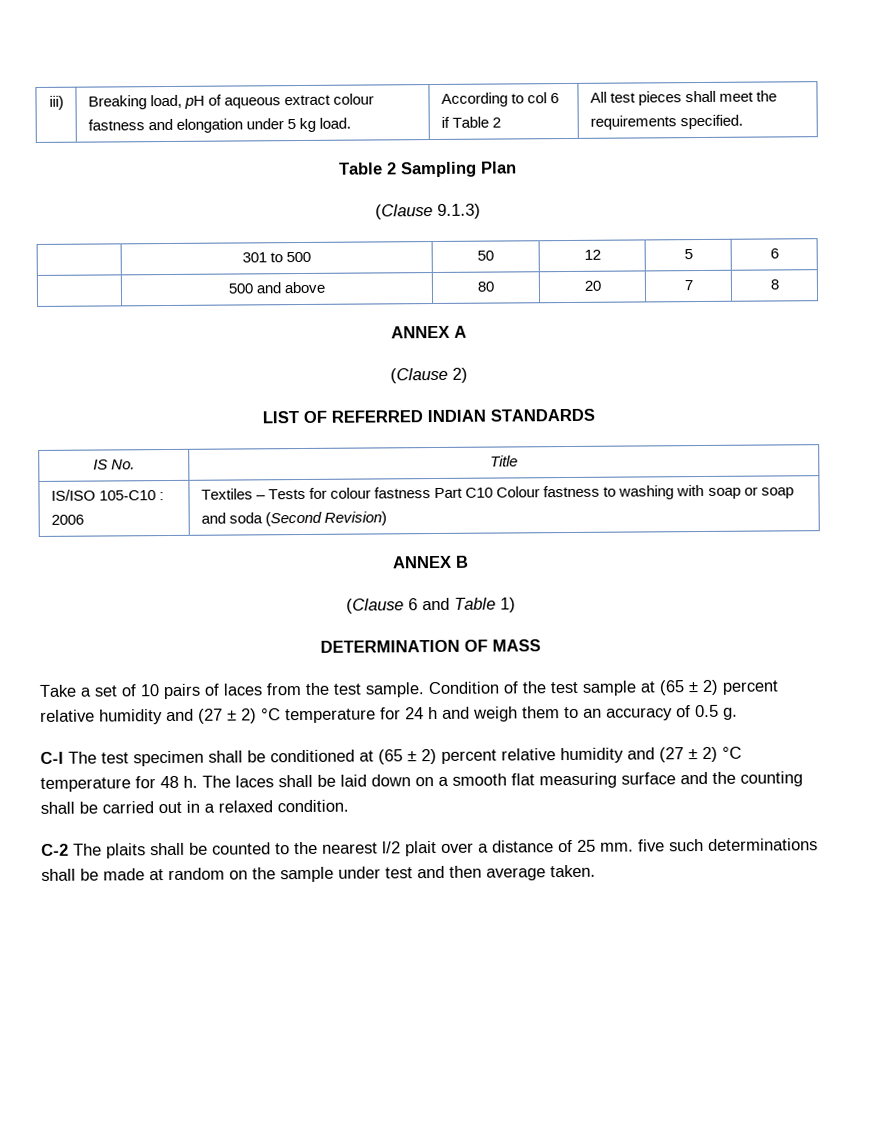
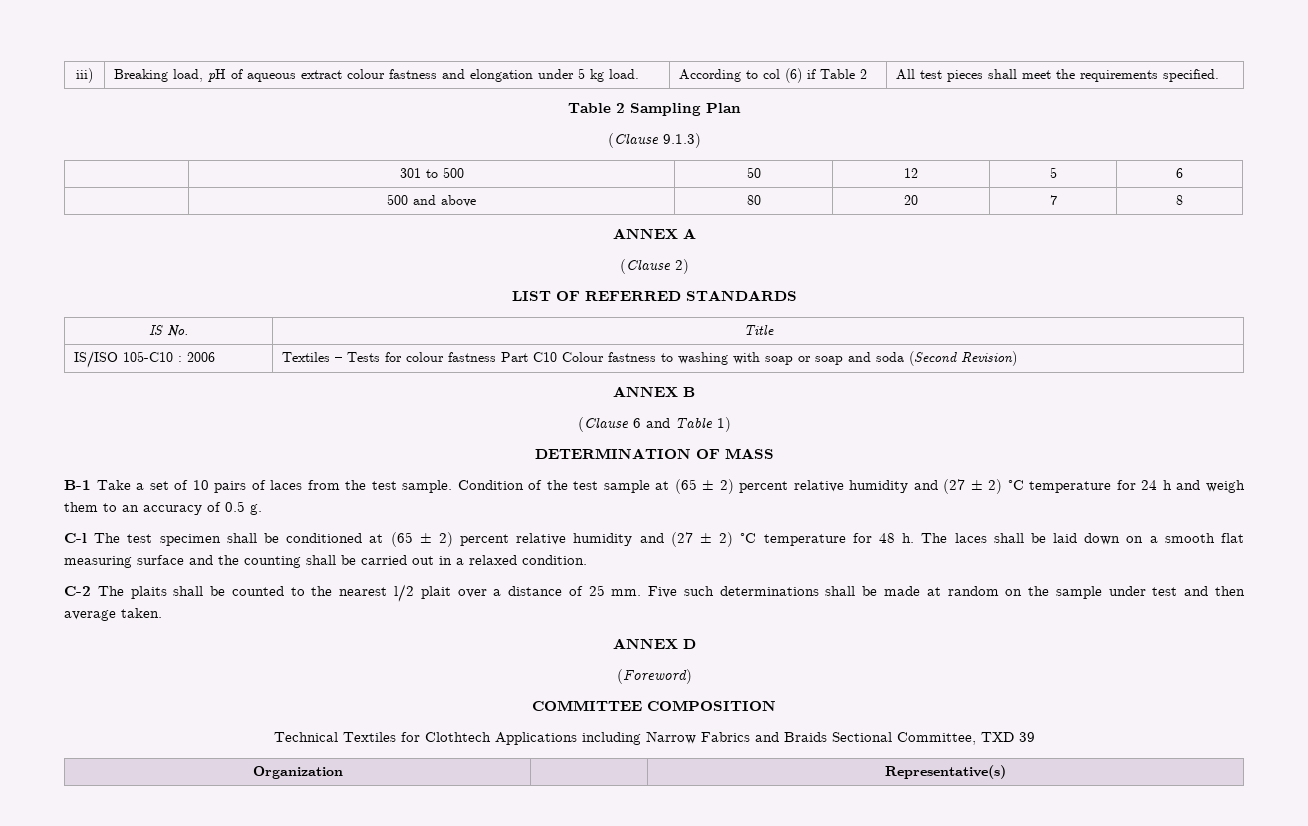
[550,93,560,104] 6 -> [785,68,803,83] (6)
[427,409,486,423] INDIAN -> (681, 296) none
(541, 645) none -> [64,480,91,490] B-1
[638,839,665,852] five -> [648,586,678,598] Five
(596, 871) none -> [612,638,696,649] [616,669,692,684] [532,700,776,711] [273,731,1035,745] [252,766,343,779] [885,765,1006,779] // ANNEX D // (Foreword) // COMMITTEE COMPOSITION // Technical Textiles for Clothtech Applications including Narrow Fabrics and Braids Sectional Committee, TXD 39 // Organization | | Representative(s)

